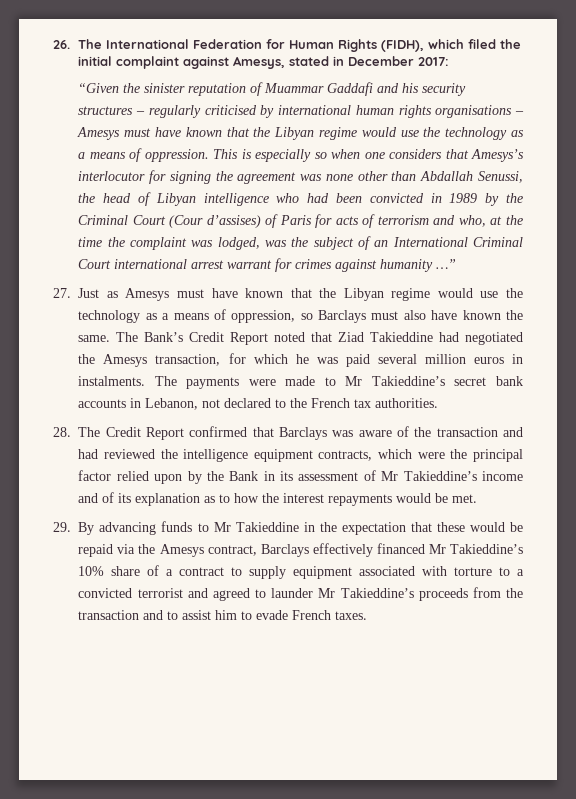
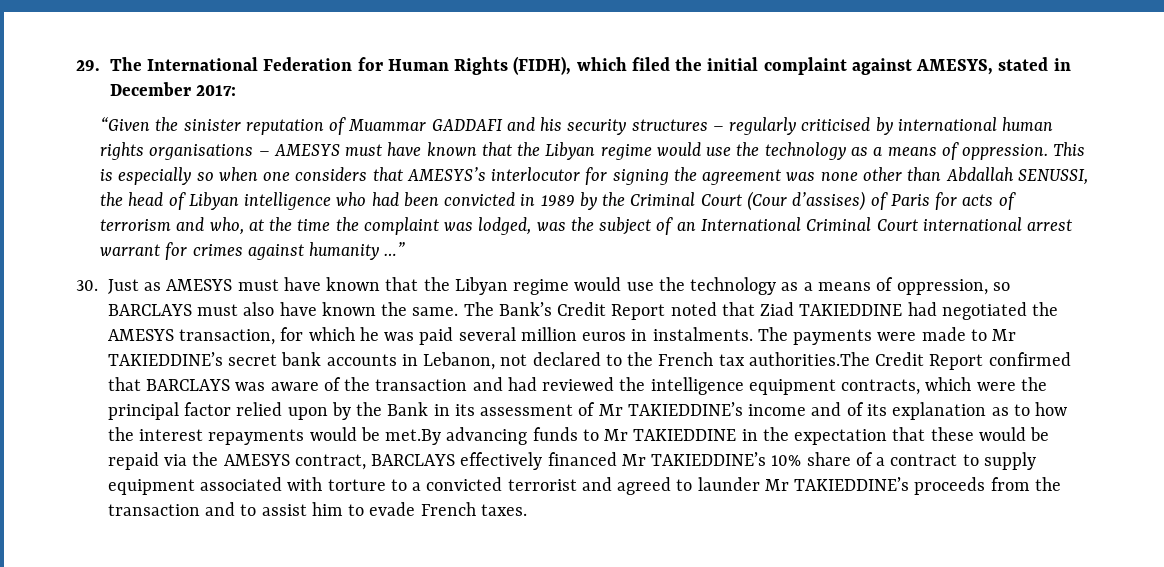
[53,40,70,49] 26. -> [76,60,100,71] 29.
[233,56,286,69] Amesys, -> [916,59,994,75] AMESYS,
[327,82,374,96] Gaddafi -> [431,119,503,131] GADDAFI
[77,127,121,140] Amesys -> [273,144,340,156] AMESYS
[471,149,525,162] Amesys’s -> [406,167,486,181] AMESYS’s
[478,171,524,183] Senussi, -> [1017,169,1088,185] SENUSSI,
[53,288,71,298] 27. -> [76,280,98,291] 30.
[125,288,170,301] Amesys -> [166,279,233,291] AMESYS
[318,310,367,323] Barclays -> [107,304,192,316] BARCLAYS
[370,332,434,342] Takieddine -> [799,304,903,316] TAKIEDDINE
[103,354,148,367] Amesys -> [107,329,174,341] AMESYS
[371,376,445,386] Takieddine’s -> [107,352,223,366] TAKIEDDINE’s
[375,398,439,408] [53,427,101,437] authorities. // 28. The -> [748,352,870,366] authorities.The
[279,427,328,440] Barclays -> [146,379,231,391] BARCLAYS
[403,471,477,481] Takieddine’s -> [627,402,743,416] TAKIEDDINE’s
[452,494,478,503] [53,522,95,535] met. // 29. By -> [385,429,442,445] met.By
[235,522,299,532] Takieddine -> [633,429,737,441] TAKIEDDINE
[159,544,309,557] Amesys contract, Barclays -> [223,454,456,470] AMESYS contract, BARCLAYS
[450,544,523,554] Takieddine’s -> [651,452,767,466] TAKIEDDINE’s
[340,588,414,598] Takieddine’s -> [794,477,910,491] TAKIEDDINE’s

